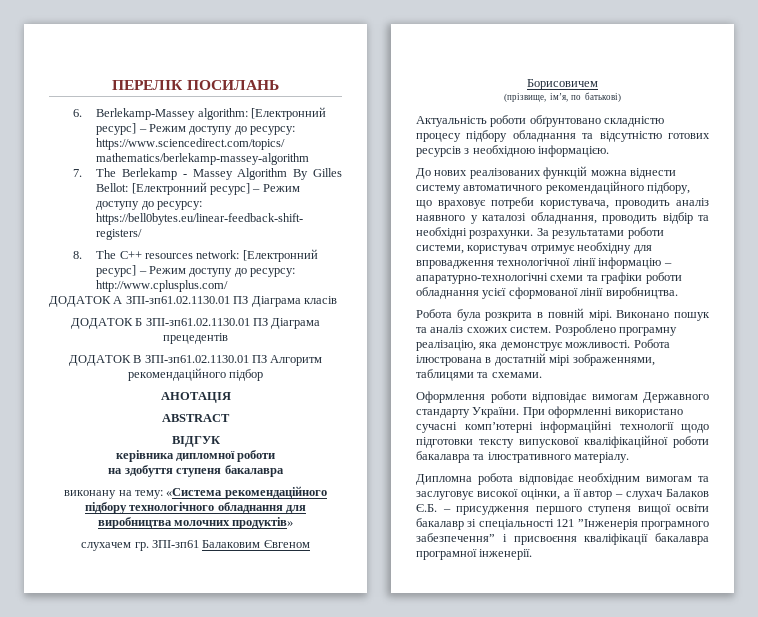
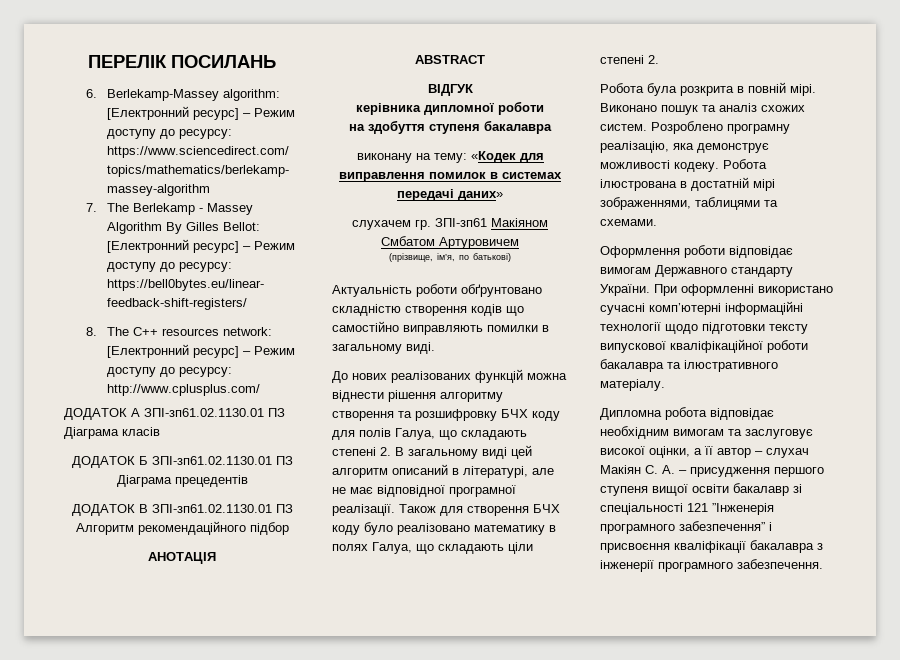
[166,486,327,499] [84,502,307,514] [97,517,294,529] «Система рекомендаційного підбору технологічного обладнання для виробництва молочних продуктів» -> [470,151,544,163] [339,172,562,182] [397,189,503,201] «Кодек для виправлення помилок в системах передачі даних»
[202,540,310,548] [527,79,598,90] Балаковим Євгеном Борисовичем -> [491,218,548,227] [381,236,519,249] Макіяном Смбатом Артуровичем
[416,130,710,142] [416,145,610,157] процесу підбору обладнання та відсутністю готових ресурсів з необхідною інформацією. -> [405,304,524,316] [332,321,549,335] [332,342,435,354] створення кодів що самостійно виправляють помилки в загальному виді.
[416,181,691,194] [416,197,709,209] [416,212,709,224] [416,227,664,239] [416,242,652,254] [416,257,672,269] [416,272,682,284] [416,287,678,299] систему автоматичного рекомендаційного підбору, що враховує потреби користувача, проводить аналіз наявного у каталозі обладнання, проводить відбір та необхідні розрахунки. За результатами роботи системи, користувач отримує необхідну для впровадження технологічної лінії інформацію – апаратурно-технологічні схеми та графіки роботи обладнання усієї сформованої лінії виробництва. -> [388,390,503,402] [332,409,560,421] [332,428,527,440] [332,445,532,459] [332,464,554,478] [332,485,516,497] [332,504,560,516] [332,522,556,535] [332,542,533,554] [600,55,659,64] рішення алгоритму створення та розшифровку БЧХ коду для полів Галуа, що складають степені 2. В загальному виді цей алгоритм описаний в літературі, але не має відповідної програмної реалізації. Також для створення БЧХ коду було реалізовано математику в полях Галуа, що складають ціли степені 2.
[565,340,631,348] можливості. -> [600,160,719,172] можливості кодеку.
[666,489,709,497] [416,504,437,512] Балаков Є.Б. -> [600,465,675,474] Макіян С. А.
[416,549,533,560] програмної інженерії. -> [817,543,823,550] [600,559,823,572] з інженерії програмного забезпечення.

